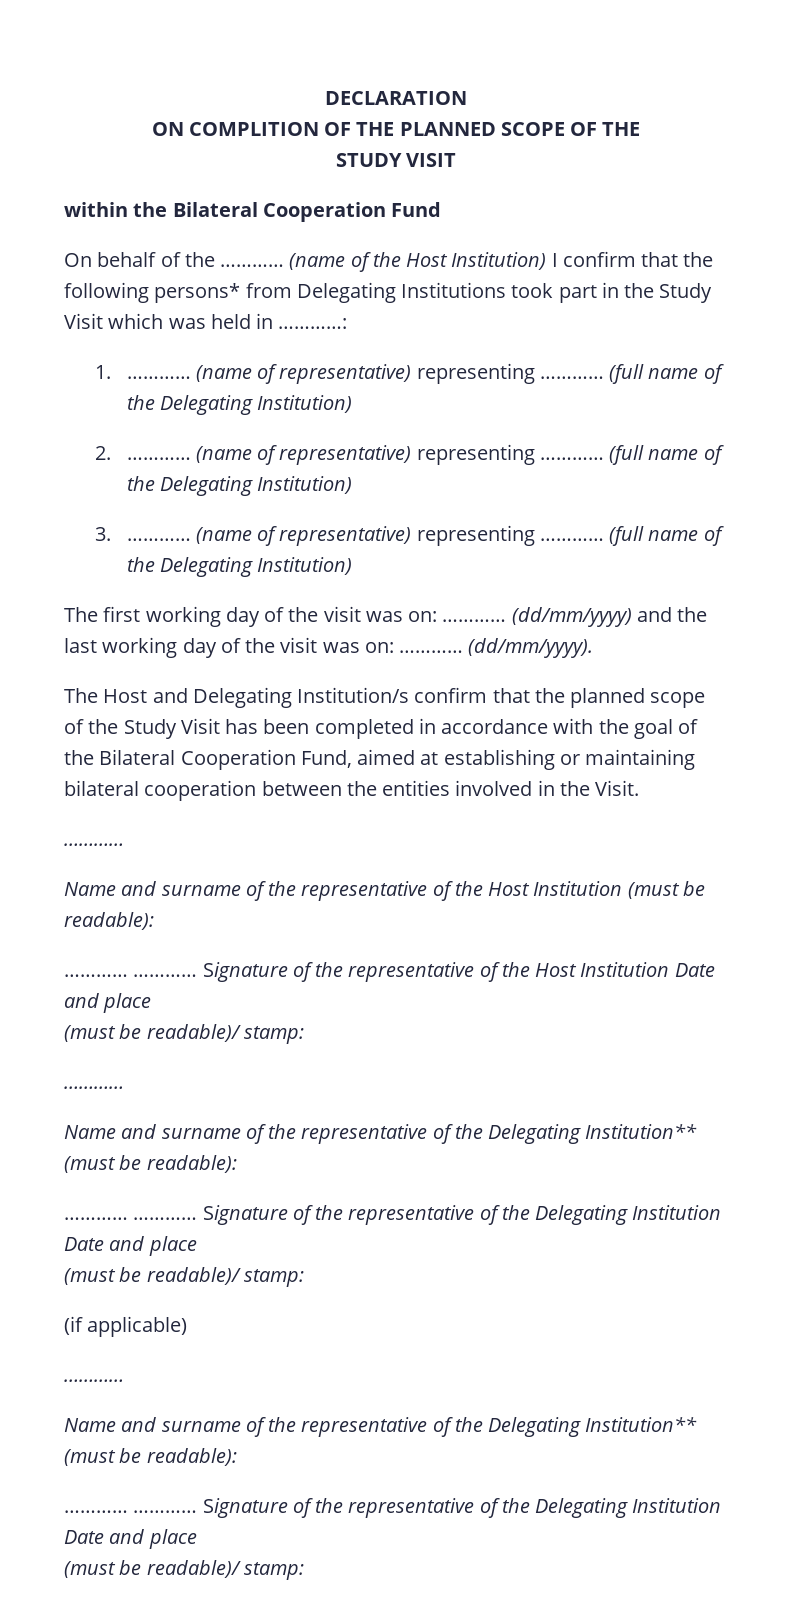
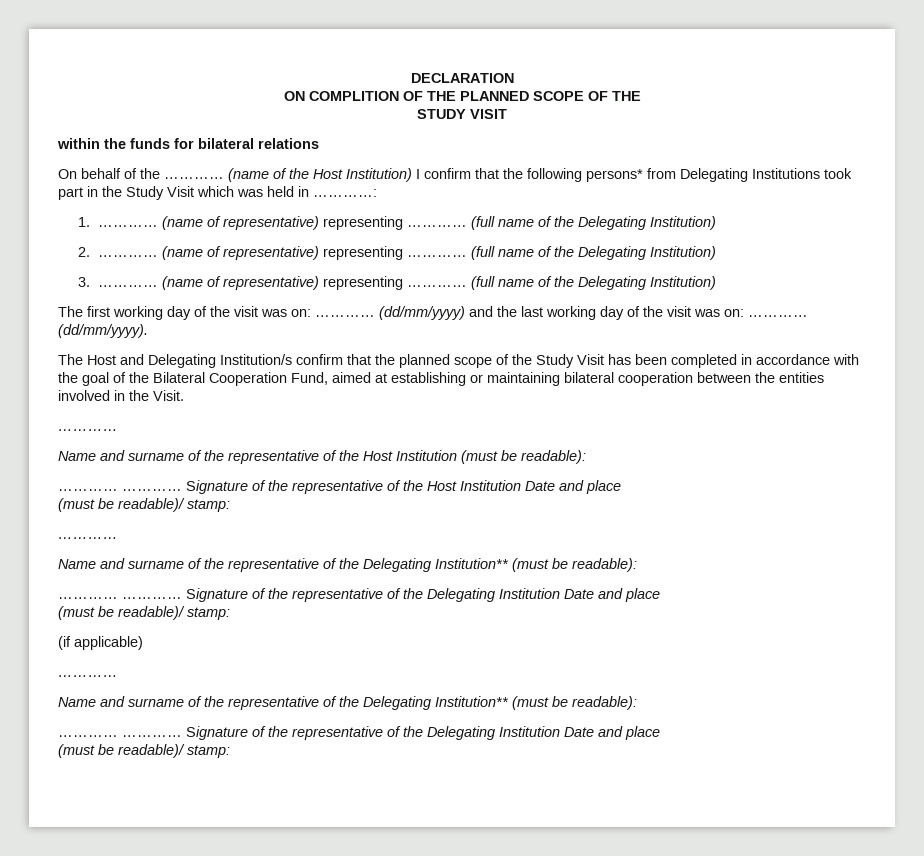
[172,202,442,222] Bilateral Cooperation Fund -> [130,138,319,149] funds for bilateral relations

